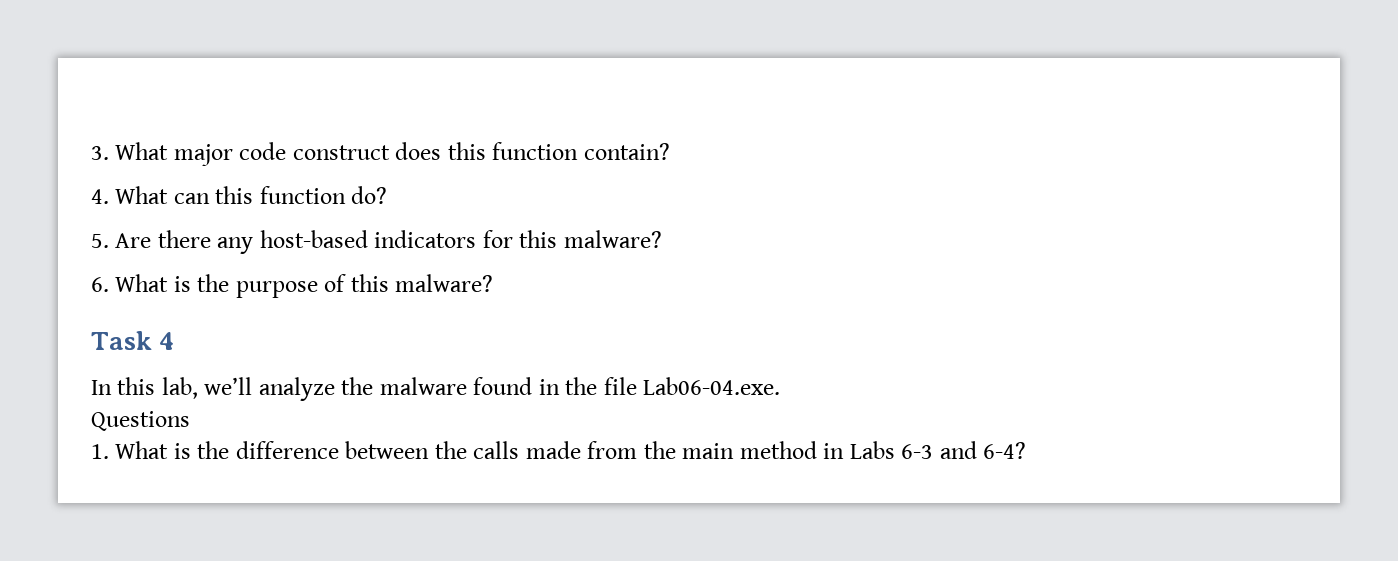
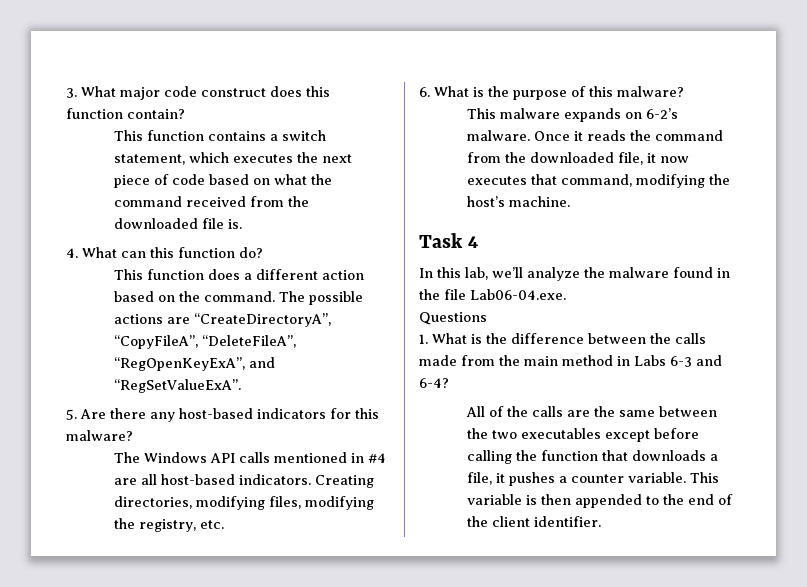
(670, 151) none -> [113,130,326,141] [113,152,352,165] [113,174,332,188] [113,196,309,207] [113,218,242,229] // This function contains a switch statement, which executes the next piece of code based on what the command received from the downloaded file is.
(388, 195) none -> [113,269,364,280] [113,291,363,305] [113,313,331,327] [113,335,296,349] [113,357,275,371] [113,379,241,393] // This function does a different action based on the command. The possible actions are “CreateDirectoryA”, “CopyFileA”, “DeleteFileA”, “RegOpenKeyExA”, and “RegSetValueExA”.
(662, 239) none -> [113,452,386,463] [113,474,374,488] [113,496,374,510] [113,518,224,532] // The Windows API calls mentioned in #4 are all host-based indicators. Creating directories, modifying files, modifying the registry, etc.
(494, 283) none -> [466,108,678,122] [466,130,723,141] [466,152,689,165] [466,174,730,188] [466,196,570,207] // This malware expands on 6-2’s malware. Once it reads the command from the downloaded file, it now executes that command, modifying the host’s machine.
(1027, 450) none -> [465,406,717,417] [466,428,699,442] [466,450,718,464] [466,472,719,486] [466,494,733,508] [466,516,601,527] // All of the calls are the same between the two executables except before calling the function that downloads a file, it pushes a counter variable. This variable is then appended to the end of the client identifier.

